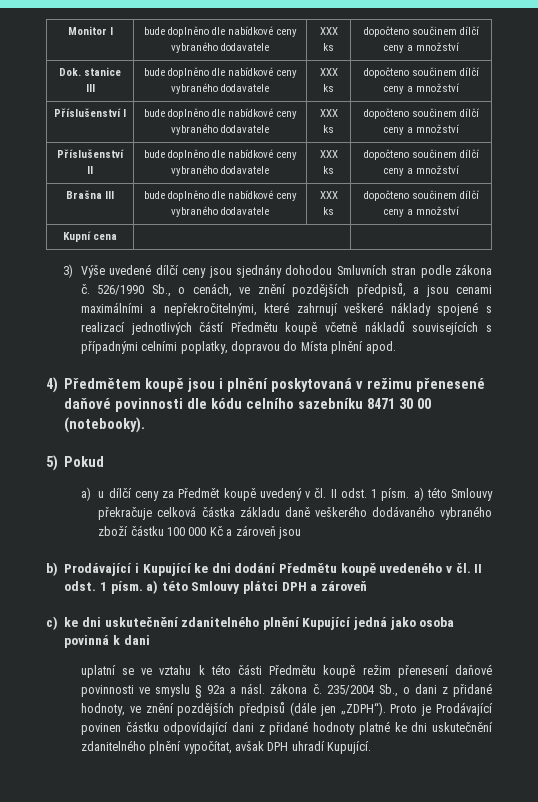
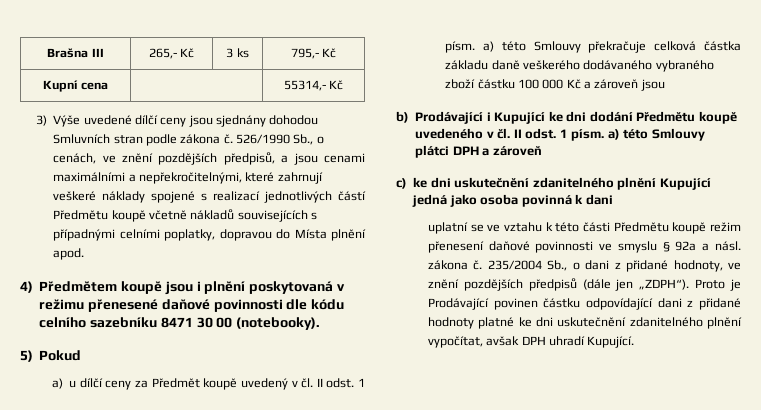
[67,26,113,35] [143,26,297,37] [171,42,269,53] [319,27,338,35] [323,43,334,51] [363,26,480,37] [383,42,460,53] [59,67,121,76] [85,84,95,92] [143,67,297,78] [171,83,269,94] [319,68,338,76] [323,84,334,92] [363,67,480,78] [383,83,460,94] [54,108,126,117] [143,108,297,119] [171,124,269,135] [319,109,338,117] [323,125,334,133] [363,108,480,119] [383,124,460,135] [57,149,124,158] [87,166,93,174] [143,149,297,160] [171,165,269,176] [319,150,338,158] [323,166,334,174] [363,149,480,160] [383,165,460,176] [66,190,114,199] [143,190,297,201] [171,206,269,217] [319,191,338,199] [323,207,334,215] [363,190,480,201] [383,206,460,217] Monitor I | bude doplněno dle nabídkové ceny vybraného dodavatele | XXX ks | dopočteno součinem dílčí ceny a množství // Dok. stanice III | bude doplněno dle nabídkové ceny vybraného dodavatele | XXX ks | dopočteno součinem dílčí ceny a množství // Příslušenství I | bude doplněno dle nabídkové ceny vybraného dodavatele | XXX ks | dopočteno součinem dílčí ceny a množství // Příslušenství II | bude doplněno dle nabídkové ceny vybraného dodavatele | XXX ks | dopočteno součinem dílčí ceny a množství // Brašna III | bude doplněno dle nabídkové ceny vybraného dodavatele | XXX ks | dopočteno součinem dílčí ceny a množství -> [47,48,104,58] [148,48,195,59] [226,48,249,58] [290,48,337,59] Brašna III | 265,- Kč | 3 ks | 795,- Kč
(117, 237) none -> [283,80,344,91] 55314,- Kč

